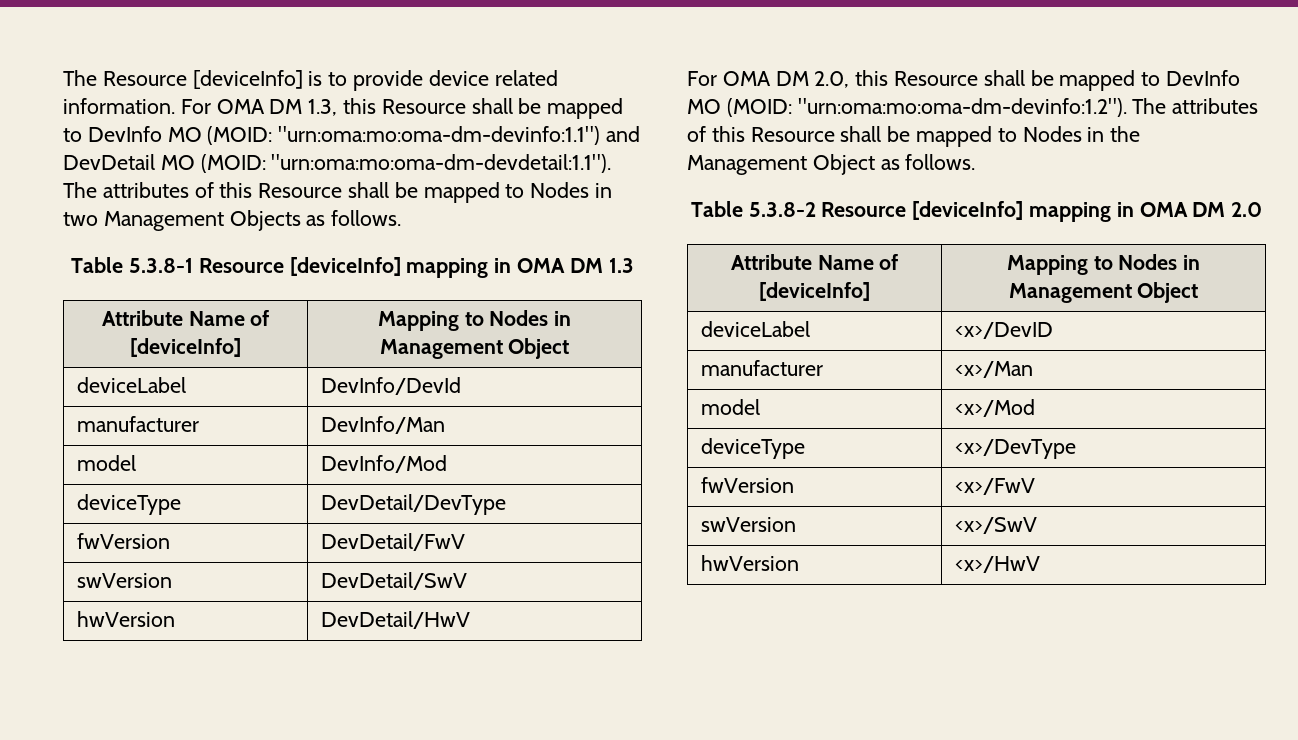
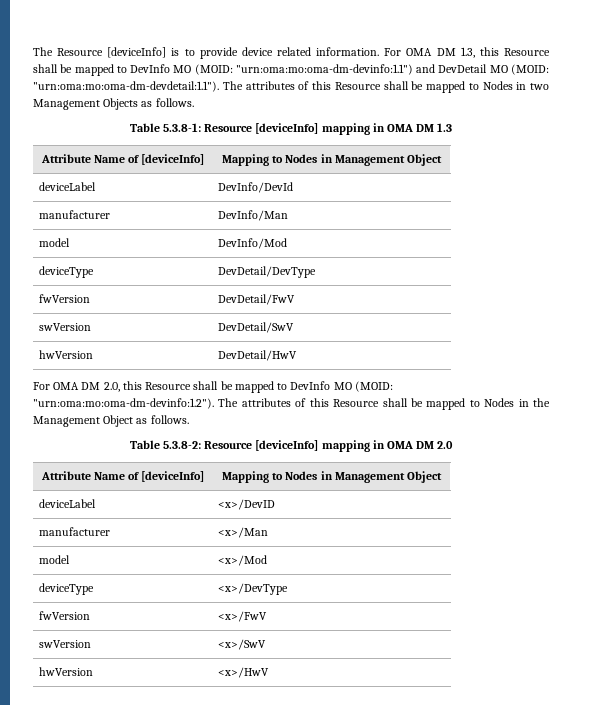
[129,258,194,273] 5.3.8-1 -> [162,123,201,132] 5.3.8-1:
[748,202,816,217] 5.3.8-2 -> [162,441,201,449] 5.3.8-2:

